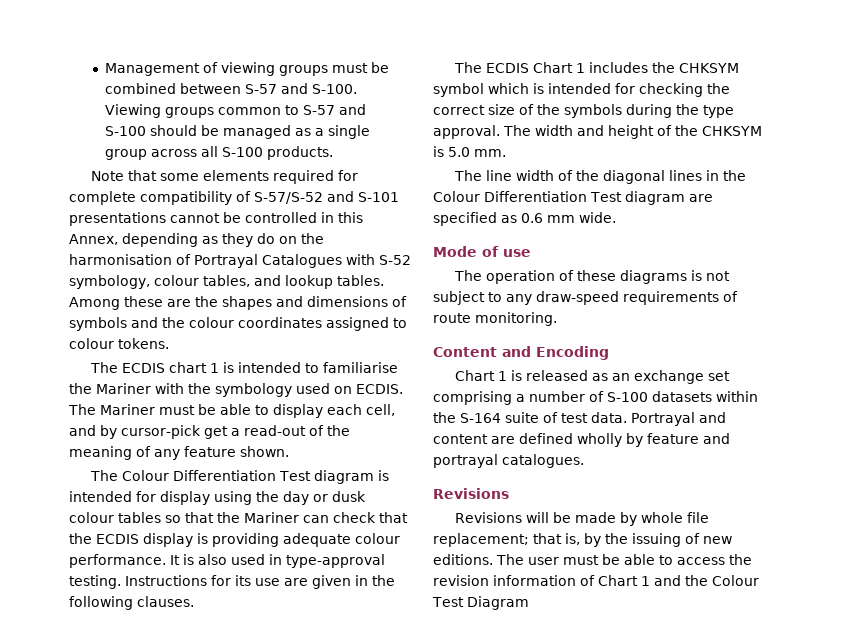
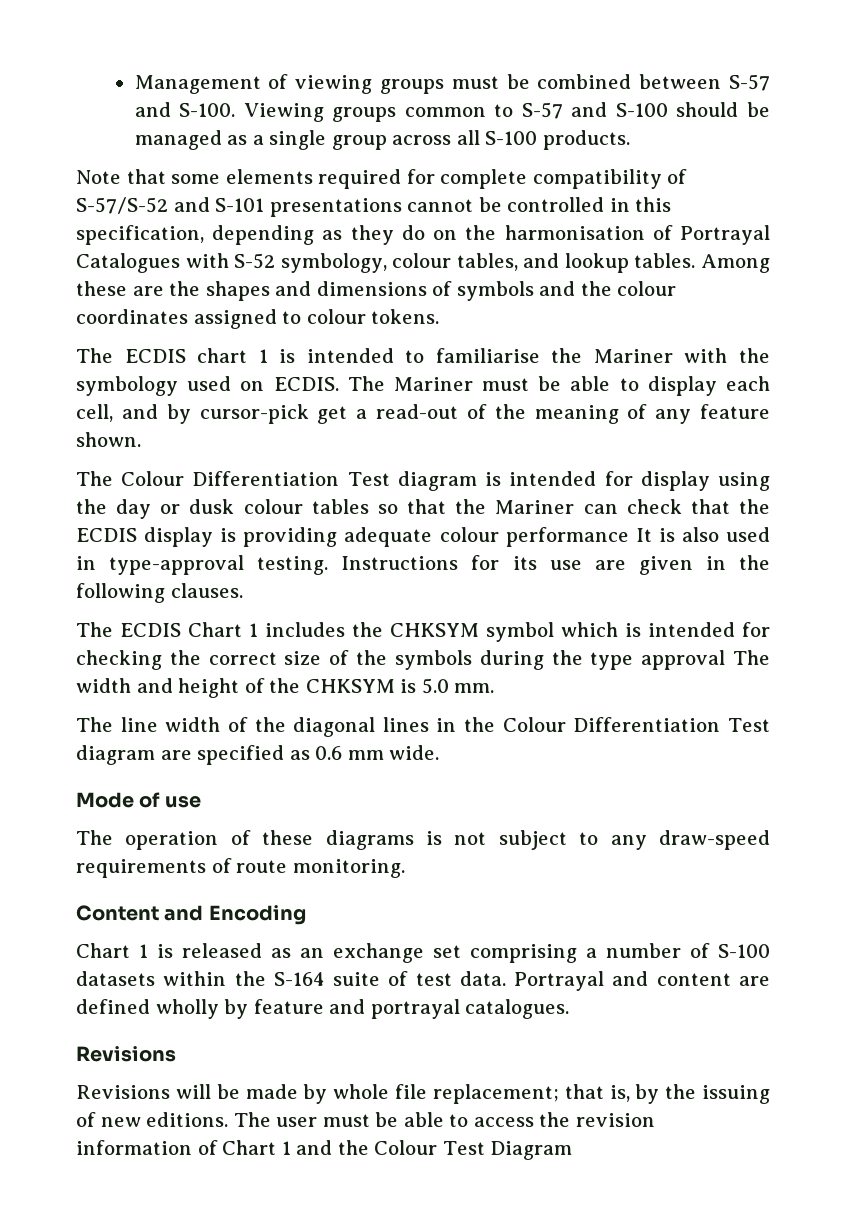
[69,234,118,245] Annex, -> [76,225,204,245] specification,
[69,554,166,568] performance. -> [505,527,629,547] performance
[433,125,500,139] approval. -> [641,650,726,670] approval

